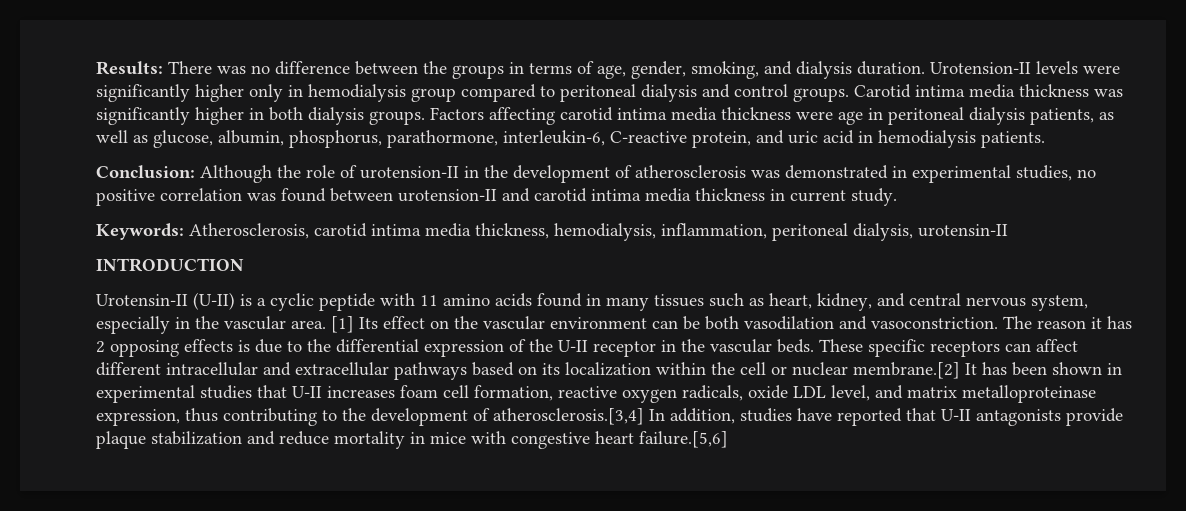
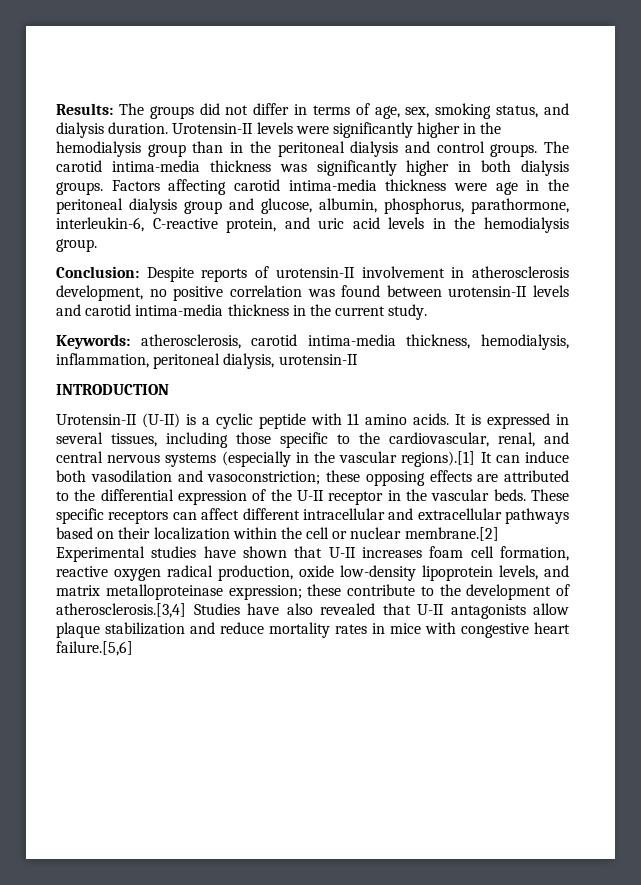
[168,61,504,79] There was no difference between the groups -> [118,103,290,119] The groups did not differ
[631,61,759,79] gender, smoking, -> [405,103,539,119] sex, smoking status,
[930,62,1031,74] Urotension-II -> [172,123,254,134] Urotensin-II
[249,84,555,102] only in hemodialysis group compared to -> [463,122,502,134] [56,141,271,157] in the hemodialysis group than in the
[854,84,1015,98] Carotid intima media -> [543,141,569,153] [56,160,200,172] The carotid intima-media
[617,107,717,121] intima media -> [288,179,377,191] intima-media
[888,107,1114,125] [96,130,148,143] peritoneal dialysis patients, as well as -> [548,179,569,191] [56,198,254,214] the peritoneal dialysis group and
[858,130,1045,148] [96,165,1072,183] in hemodialysis patients. // Conclusion: Although the role of urotension-II in the development of atherosclerosis was demonstrated in experimental studies, -> [388,217,569,233] [56,239,97,252] [56,266,569,282] [56,285,143,301] levels in the hemodialysis group. // Conclusion: Despite reports of urotensin-II involvement in atherosclerosis development,
[398,188,691,202] urotension-II and carotid intima media -> [448,285,569,297] [56,304,224,316] urotensin-II levels and carotid intima-media
(785, 195) none -> [309,304,331,316] the
[189,223,471,239] Atherosclerosis, carotid intima media -> [140,334,396,349] atherosclerosis, carotid intima-media
[495,293,872,311] acids found in many tissues such as heart, kidney, -> [413,413,569,429] [56,432,535,448] acids. It is expressed in several tissues, including those specific to the cardiovascular, renal,
[1031,295,1088,311] [96,316,1132,334] [96,339,282,357] system, especially in the vascular area. [1] Its effect on the vascular environment can be both vasodilation and vasoconstriction. The reason it has 2 opposing effects is due -> [165,451,569,467] [56,470,569,486] systems (especially in the vascular regions).[1] It can induce both vasodilation and vasoconstriction; these opposing effects are attributed
[542,363,560,375] its -> [118,527,151,539] their
[965,362,1122,376] [96,385,252,403] It has been shown in experimental studies -> [56,546,287,562] Experimental studies have shown
[682,385,1096,403] [96,408,317,426] radicals, oxide LDL level, and matrix metalloproteinase expression, thus contributing -> [167,565,569,581] [56,584,415,600] radical production, oxide low-density lipoprotein levels, and matrix metalloproteinase expression; these contribute
[649,408,902,426] In addition, studies have reported -> [193,603,375,615] Studies have also revealed
[1066,408,1123,426] provide -> [533,603,569,615] allow
(405, 440) none -> [335,624,367,634] rates

